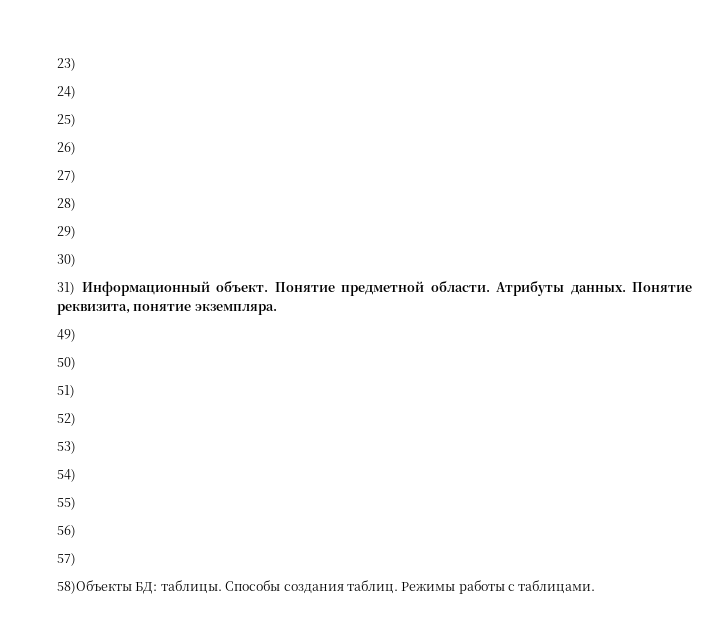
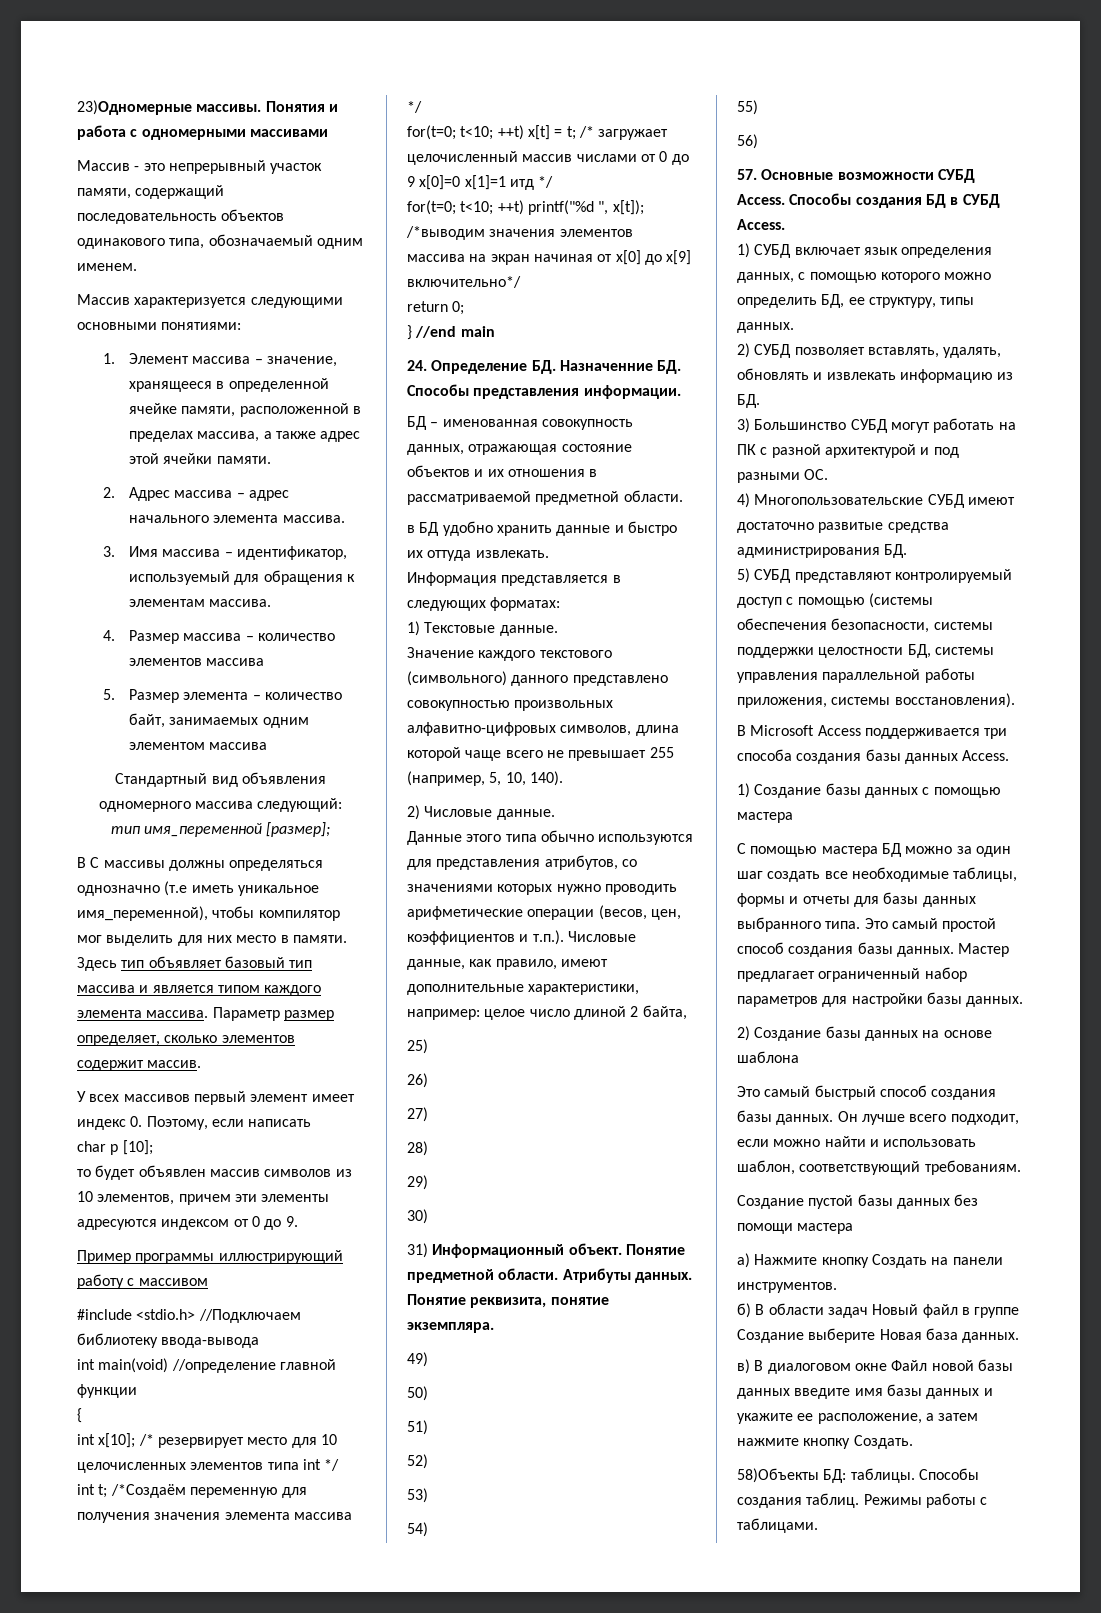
[57,58,76,71] [57,86,76,99] 23) // 24) -> [77,100,338,115] [77,125,328,140] [77,160,323,174] [77,185,225,199] [77,209,285,224] [77,234,363,249] [77,263,137,271] [77,294,343,308] [77,322,242,330] [103,353,338,367] [129,378,329,392] [129,403,362,417] [129,431,361,442] [129,453,271,464] [103,487,290,501] [129,515,345,523] [103,546,348,560] [129,570,356,585] [129,599,272,607] [103,630,336,644] [129,658,265,666] [103,689,343,703] [129,713,309,728] [129,742,268,750] [115,772,326,787] [98,798,343,812] [110,822,331,837] [77,857,324,871] [77,881,319,896] [77,906,340,921] [77,935,347,946] [77,956,313,971] [77,985,322,996] [77,1007,334,1021] [77,1035,295,1046] [77,1060,202,1071] [77,1091,355,1105] [77,1116,312,1130] [77,1140,153,1155] [77,1165,352,1180] [77,1191,330,1205] [77,1216,298,1230] [77,1250,343,1264] [77,1274,208,1289] [77,1309,301,1323] [77,1333,260,1348] [77,1358,336,1373] [77,1384,137,1398] [77,1408,82,1423] [77,1433,337,1448] [77,1459,340,1473] [77,1484,308,1498] [77,1512,352,1523] [407,101,422,113] [407,125,669,140] [407,151,689,165] [407,175,554,190] [407,200,644,215] [406,226,633,240] [407,250,692,265] [407,276,521,288] [407,301,465,315] [407,325,495,340] [407,360,682,374] [407,384,681,399] [407,416,633,430] [407,444,632,455] [407,465,598,477] [407,490,683,505] [407,521,677,536] [407,550,549,561] [407,572,621,586] [407,597,561,611] [407,621,558,636] [407,647,612,661] [407,671,668,686] [407,700,614,711] [407,722,679,736] [407,747,674,761] [407,771,563,786] [407,805,555,820] [407,830,694,845] [407,855,637,870] [407,884,677,895] [407,905,681,920] [407,930,636,945] [407,959,608,970] [407,984,640,995] [407,1005,687,1020] 23)Одномерные массивы. Понятия и работа с одномерными массивами // Массив - это непрерывный участок памяти, содержащий последовательность объектов одинакового типа, обозначаемый одним именем. // Массив характеризуется следующими основными понятиями: // 1. Элемент массива – значение, хранящееся в определенной ячейке памяти, расположенной в пределах массива, а также адрес этой ячейки памяти. // 2. Адрес массива – адрес начального элемента массива. // 3. Имя массива – идентификатор, используемый для обращения к элементам массива. // 4. Размер массива – количество элементов массива // 5. Размер элемента – количество байт, занимаемых одним элементом массива // Стандартный вид объявления одномерного массива следующий: // тип имя_переменной [размер]; // В С массивы должны определяться однозначно (т.е иметь уникальное имя_переменной), чтобы компилятор мог выделить для них место в памяти. Здесь тип объявляет базовый тип массива и является типом каждого элемента массива. Параметр размер определяет, сколько элементов содержит массив. // У всех массивов первый элемент имеет индекс 0. Поэтому, если написать // char р [10]; // то будет объявлен массив символов из 10 элементов, причем эти элементы адресуются индексом от 0 до 9. // Пример программы иллюстрирующий работу с массивом // #include <stdio.h> //Подключаем библиотеку ввода-вывода // int main(void) //определение главной функции // { // int x[10]; /* резервирует место для 10 целочисленных элементов типа int */ // int t; /*Создаём переменную для получения значения элемента массива */ // for(t=0; t<10; ++t) x[t] = t; /* загружает целочисленный массив числами от 0 до 9 x[0]=0 x[1]=1 итд */ // for(t=0; t<10; ++t) printf("%d ", x[t]); /*выводим значения элементов массива на экран начиная от x[0] до x[9] включительно*/ // return 0; // } //end main // 24. Определение БД. Назначенние БД. Способы представления информации. // БД – именованная совокупность данных, отражающая состояние объектов и их отношения в рассматриваемой предметной области. // в БД удобно хранить данные и быстро их оттуда извлекать. // Информация представляется в следующих форматах: // 1) Текстовые данные. // Значение каждого текстового (символьного) данного представлено совокупностью произвольных алфавитно-цифровых символов, длина которой чаще всего не превышает 255 (например, 5, 10, 140). // 2) Числовые данные. // Данные этого типа обычно используются для представления атрибутов, со значениями которых нужно проводить арифметические операции (весов, цен, коэффициентов и т.п.). Числовые данные, как правило, имеют дополнительные характеристики, например: целое число длиной 2 байта,
[57,553,76,566] 57) -> [737,169,975,183] [737,193,1000,208] [737,219,785,230] [737,243,993,258] [737,272,992,283] [737,294,975,308] [737,322,794,333] [737,343,1002,358] [737,368,1014,383] [737,394,760,408] [737,418,1016,433] [737,444,959,458] [737,469,829,483] [737,493,1015,508] [737,522,949,533] [737,544,908,558] [737,568,1012,583] [737,593,933,608] [737,618,993,633] [737,644,994,658] [737,668,975,683] [737,693,1015,708] [737,725,1008,739] [737,749,1010,764] [737,783,1001,798] [737,812,793,823] [737,843,1011,857] [737,867,1018,882] [737,892,976,907] [737,917,997,932] [737,942,1010,957] [737,967,967,982] [737,992,1024,1007] [737,1026,992,1041] [737,1051,799,1063] [737,1085,997,1100] [737,1110,1019,1125] [737,1136,977,1147] [737,1160,1021,1175] [737,1194,979,1209] [737,1223,854,1234] [737,1253,1003,1268] [737,1282,837,1293] [737,1303,1020,1318] [737,1328,1020,1343] [737,1359,1013,1374] [737,1384,993,1399] [737,1413,979,1424] [737,1435,913,1449] 57. Основные возможности СУБД Access. Способы создания БД в СУБД Access. // 1) СУБД включает язык определения данных, с помощью которого можно определить БД, ее структуру, типы данных. // 2) СУБД позволяет вставлять, удалять, обновлять и извлекать информацию из БД. // 3) Большинство СУБД могут работать на ПК с разной архитектурой и под разными ОС. // 4) Многопользовательские СУБД имеют достаточно развитые средства администрирования БД. // 5) СУБД представляют контролируемый доступ с помощью (системы обеспечения безопасности, системы поддержки целостности БД, системы управления параллельной работы приложения, системы восстановления). // В Microsoft Access поддерживается три способа создания базы данных Access. // 1) Создание базы данных с помощью мастера // С помощью мастера БД можно за один шаг создать все необходимые таблицы, формы и отчеты для базы данных выбранного типа. Это самый простой способ создания базы данных. Мастер предлагает ограниченный набор параметров для настройки базы данных. // 2) Создание базы данных на основе шаблона // Это самый быстрый способ создания базы данных. Он лучше всего подходит, если можно найти и использовать шаблон, соответствующий требованиям. // Создание пустой базы данных без помощи мастера // а) Нажмите кнопку Создать на панели инструментов. // б) В области задач Новый файл в группе Создание выберите Новая база данных. // в) В диалоговом окне Файл новой базы данных введите имя базы данных и укажите ее расположение, а затем нажмите кнопку Создать.

